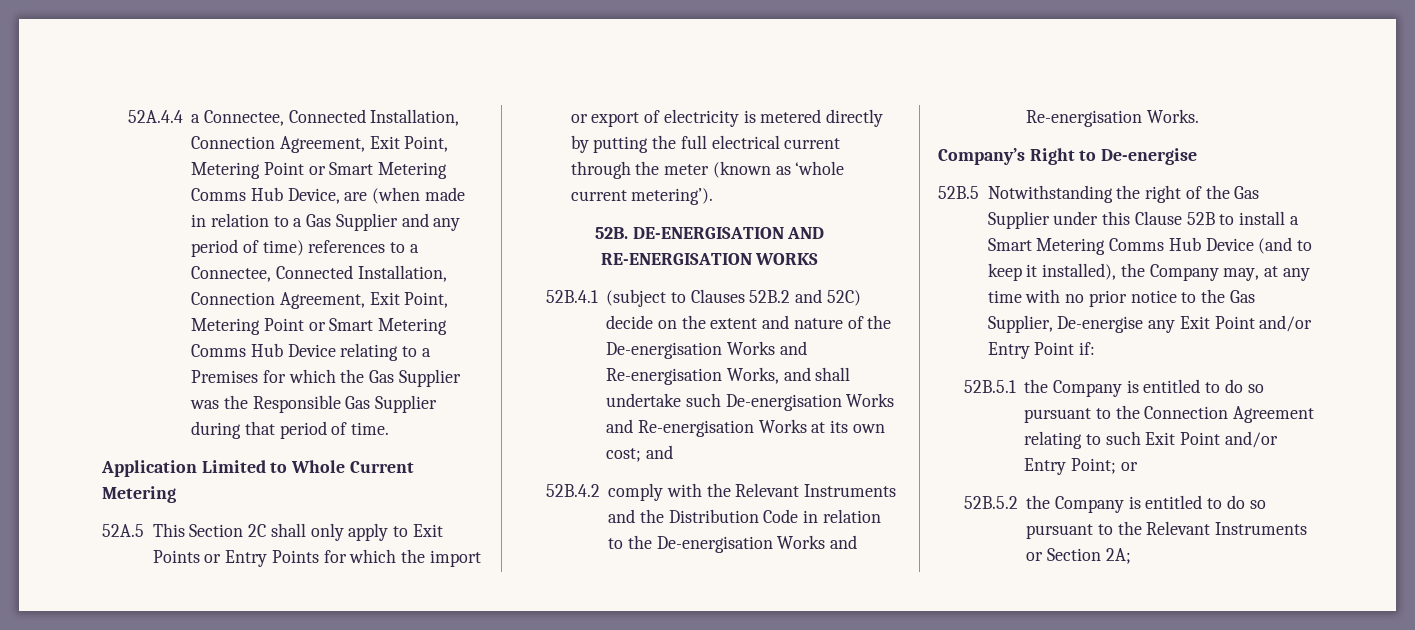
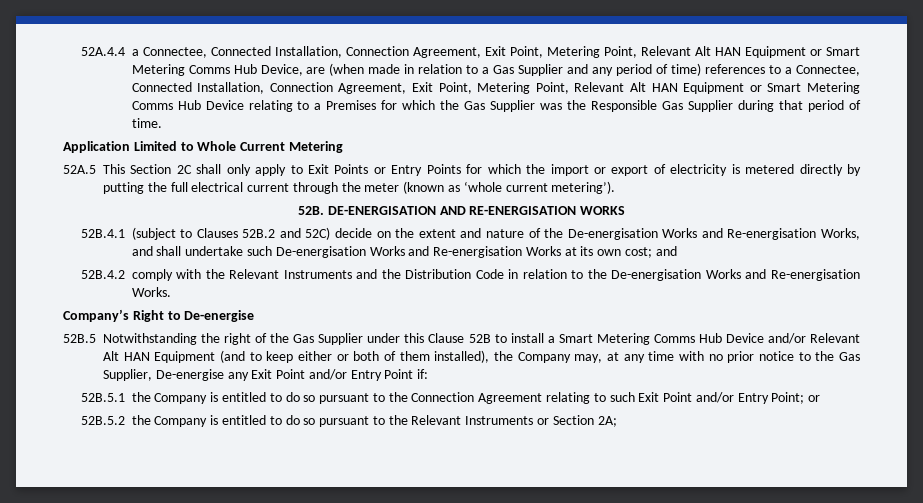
[263,162,304,175] Point -> [603,46,806,58] Point, Relevant Alt HAN Equipment
[263,318,304,331] Point -> [535,82,745,94] Point, Relevant Alt HAN Equipment
[1258,237,1313,254] [987,263,1038,281] (and to keep it -> [767,333,860,344] [103,350,430,363] and/or Relevant Alt HAN Equipment (and to keep either or both of them

